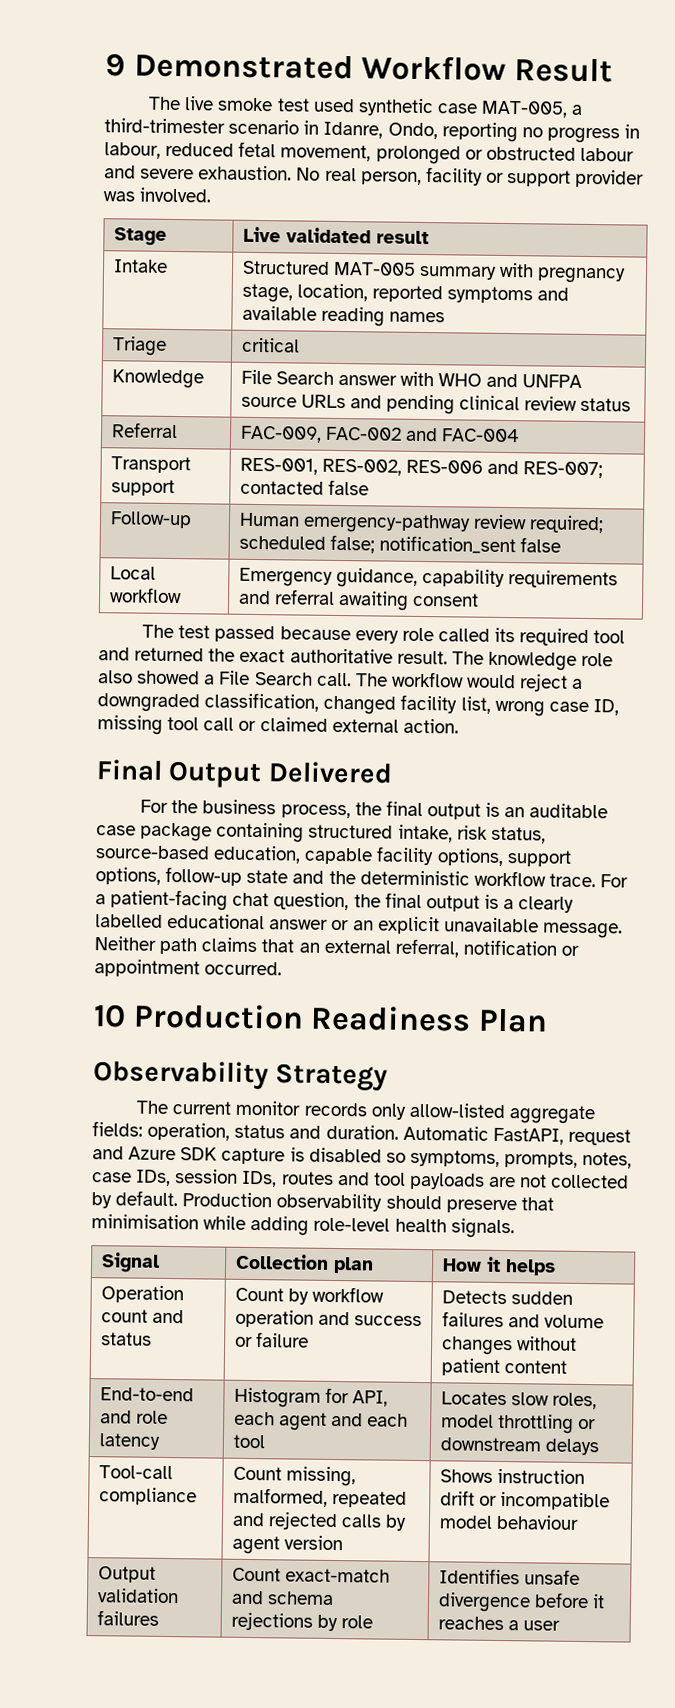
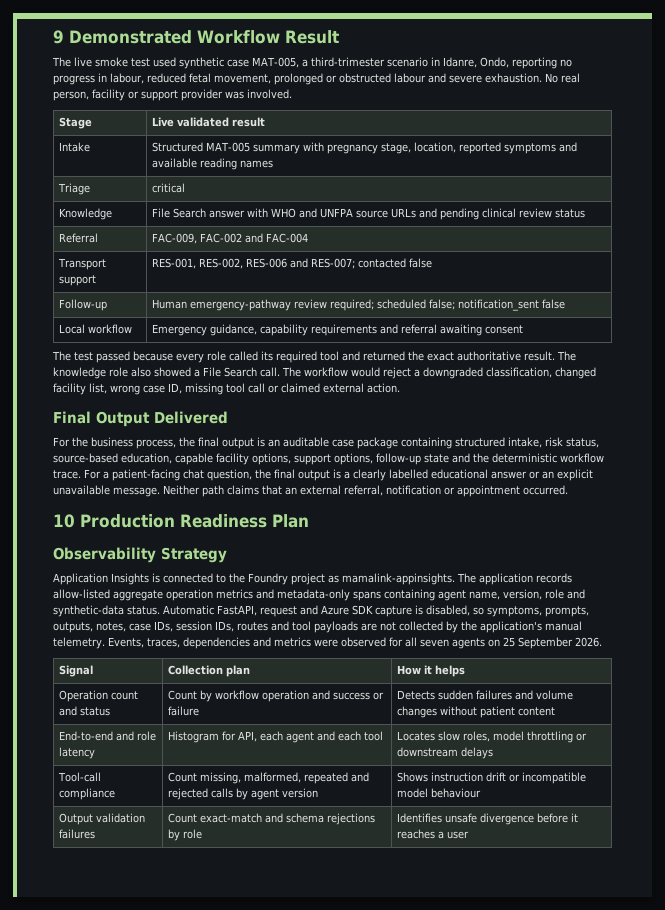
[136,1100,595,1125] [92,1121,399,1141] The current monitor records only allow-listed aggregate fields: operation, status and duration. -> [53,573,572,585] [53,589,585,601] [53,605,160,617] Application Insights is connected to the Foundry project as mamalink-appinsights. The application records allow-listed aggregate operation metrics and metadata-only spans containing agent name, version, role and synthetic-data status.
[308,1147,382,1163] disabled -> [426,605,470,616] disabled,
(579, 1159) none -> [53,622,93,633] outputs,
[115,1190,554,1214] [91,1214,515,1239] default. Production observability should preserve that minimisation while adding role-level health signals. -> [461,621,582,633] [53,637,602,649] the application's manual telemetry. Events, traces, dependencies and metrics were observed for all seven agents on 25 September 2026.

